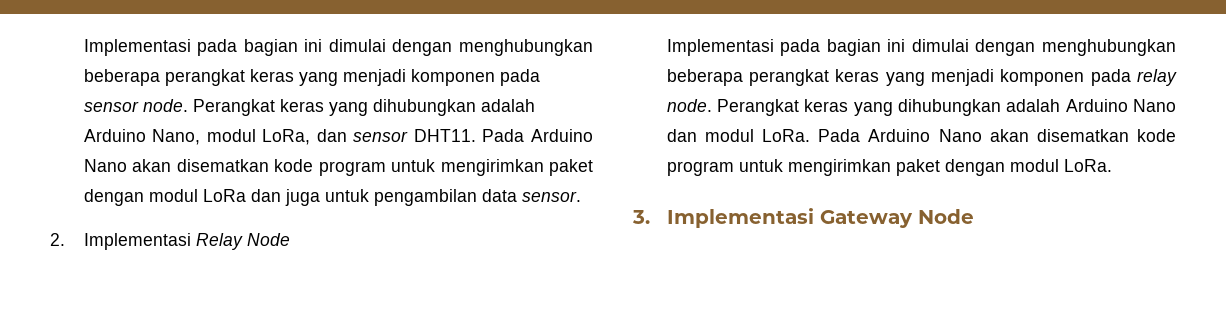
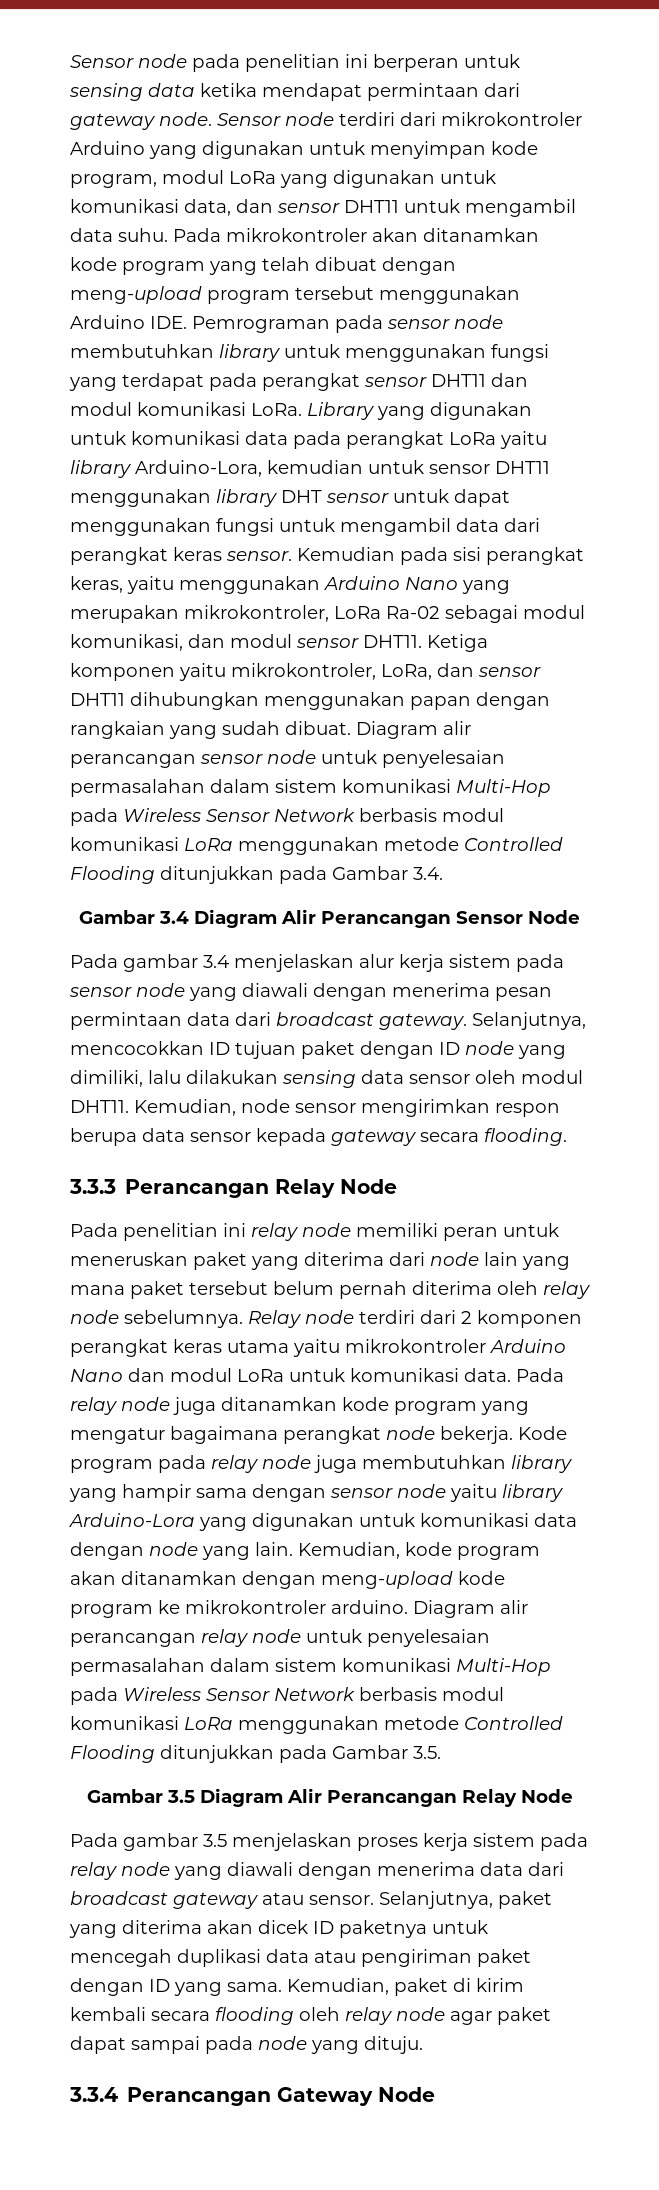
[83,39,593,56] [83,69,540,86] [83,99,535,116] [83,129,593,145] [83,159,593,176] [83,189,581,206] [50,233,290,250] [666,39,1176,56] [666,69,1177,86] [666,99,1176,116] [666,129,1176,142] [666,159,1112,176] [632,208,814,228] Implementasi pada bagian ini dimulai dengan menghubungkan beberapa perangkat keras yang menjadi komponen pada sensor node. Perangkat keras yang dihubungkan adalah Arduino Nano, modul LoRa, dan sensor DHT11. Pada Arduino Nano akan disematkan kode program untuk mengirimkan paket dengan modul LoRa dan juga untuk pengambilan data sensor. // 2. Implementasi Relay Node // Implementasi pada bagian ini dimulai dengan menghubungkan beberapa perangkat keras yang menjadi komponen pada relay node. Perangkat keras yang dihubungkan adalah Arduino Nano dan modul LoRa. Pada Arduino Nano akan disematkan kode program untuk mengirimkan paket dengan modul LoRa. // 3. Implementasi -> [70,54,520,72] [69,83,520,101] [70,112,582,130] [70,141,538,159] [70,170,496,188] [70,199,576,217] [70,228,539,242] [70,257,456,275] [70,286,520,304] [70,315,503,333] [70,344,549,362] [69,373,528,391] [70,402,532,420] [70,431,547,449] [70,460,550,478] [70,489,510,507] [70,518,540,536] [70,547,584,565] [70,576,510,594] [70,605,585,623] [70,634,488,652] [70,663,541,681] [70,692,550,710] [70,721,471,739] [70,750,505,768] [70,779,551,797] [70,808,504,826] [70,837,563,855] [70,866,443,884] [79,909,580,928] [70,954,564,972] [69,983,552,1001] [70,1012,586,1030] [70,1041,566,1059] [70,1070,583,1088] [70,1099,560,1117] [70,1128,567,1146] [69,1179,398,1198] [70,1223,559,1241] [70,1252,570,1270] [70,1281,590,1299] [70,1310,582,1328] [70,1339,566,1357] [70,1368,564,1382] [70,1397,529,1415] [70,1426,567,1444] [70,1455,572,1473] [69,1484,563,1502] [69,1513,577,1531] [70,1542,540,1560] [70,1571,505,1589] [70,1600,528,1618] [70,1629,490,1647] [70,1658,551,1676] [70,1687,504,1705] [70,1716,563,1734] [70,1745,441,1763] [86,1788,573,1807] [70,1833,588,1851] [70,1862,564,1880] [70,1891,552,1909] [69,1920,488,1938] [70,1949,531,1967] [70,1978,524,1996] [70,2007,551,2025] [70,2036,423,2054] [69,2087,272,2106] Sensor node pada penelitian ini berperan untuk sensing data ketika mendapat permintaan dari gateway node. Sensor node terdiri dari mikrokontroler Arduino yang digunakan untuk menyimpan kode program, modul LoRa yang digunakan untuk komunikasi data, dan sensor DHT11 untuk mengambil data suhu. Pada mikrokontroler akan ditanamkan kode program yang telah dibuat dengan meng-upload program tersebut menggunakan Arduino IDE. Pemrograman pada sensor node membutuhkan library untuk menggunakan fungsi yang terdapat pada perangkat sensor DHT11 dan modul komunikasi LoRa. Library yang digunakan untuk komunikasi data pada perangkat LoRa yaitu library Arduino-Lora, kemudian untuk sensor DHT11 menggunakan library DHT sensor untuk dapat menggunakan fungsi untuk mengambil data dari perangkat keras sensor. Kemudian pada sisi perangkat keras, yaitu menggunakan Arduino Nano yang merupakan mikrokontroler, LoRa Ra-02 sebagai modul komunikasi, dan modul sensor DHT11. Ketiga komponen yaitu mikrokontroler, LoRa, dan sensor DHT11 dihubungkan menggunakan papan dengan rangkaian yang sudah dibuat. Diagram alir perancangan sensor node untuk penyelesaian permasalahan dalam sistem komunikasi Multi-Hop pada Wireless Sensor Network berbasis modul komunikasi LoRa menggunakan metode Controlled Flooding ditunjukkan pada Gambar 3.4. // Gambar 3.4 Diagram Alir Perancangan Sensor Node // Pada gambar 3.4 menjelaskan alur kerja sistem pada sensor node yang diawali dengan menerima pesan permintaan data dari broadcast gateway. Selanjutnya, mencocokkan ID tujuan paket dengan ID node yang dimiliki, lalu dilakukan sensing data sensor oleh modul DHT11. Kemudian, node sensor mengirimkan respon berupa data sensor kepada gateway secara flooding. // 3.3.3 Perancangan Relay Node // Pada penelitian ini relay node memiliki peran untuk meneruskan paket yang diterima dari node lain yang mana paket tersebut belum pernah diterima oleh relay node sebelumnya. Relay node terdiri dari 2 komponen perangkat keras utama yaitu mikrokontroler Arduino Nano dan modul LoRa untuk komunikasi data. Pada relay node juga ditanamkan kode program yang mengatur bagaimana perangkat node bekerja. Kode program pada relay node juga membutuhkan library yang hampir sama dengan sensor node yaitu library Arduino-Lora yang digunakan untuk komunikasi data dengan node yang lain. Kemudian, kode program akan ditanamkan dengan meng-upload kode program ke mikrokontroler arduino. Diagram alir perancangan relay node untuk penyelesaian permasalahan dalam sistem komunikasi Multi-Hop pada Wireless Sensor Network berbasis modul komunikasi LoRa menggunakan metode Controlled Flooding ditunjukkan pada Gambar 3.5. // Gambar 3.5 Diagram Alir Perancangan Relay Node // Pada gambar 3.5 menjelaskan proses kerja sistem pada relay node yang diawali dengan menerima data dari broadcast gateway atau sensor. Selanjutnya, paket yang diterima akan dicek ID paketnya untuk mencegah duplikasi data atau pengiriman paket dengan ID yang sama. Kemudian, paket di kirim kembali secara flooding oleh relay node agar paket dapat sampai pada node yang dituju. // 3.3.4 Perancangan

